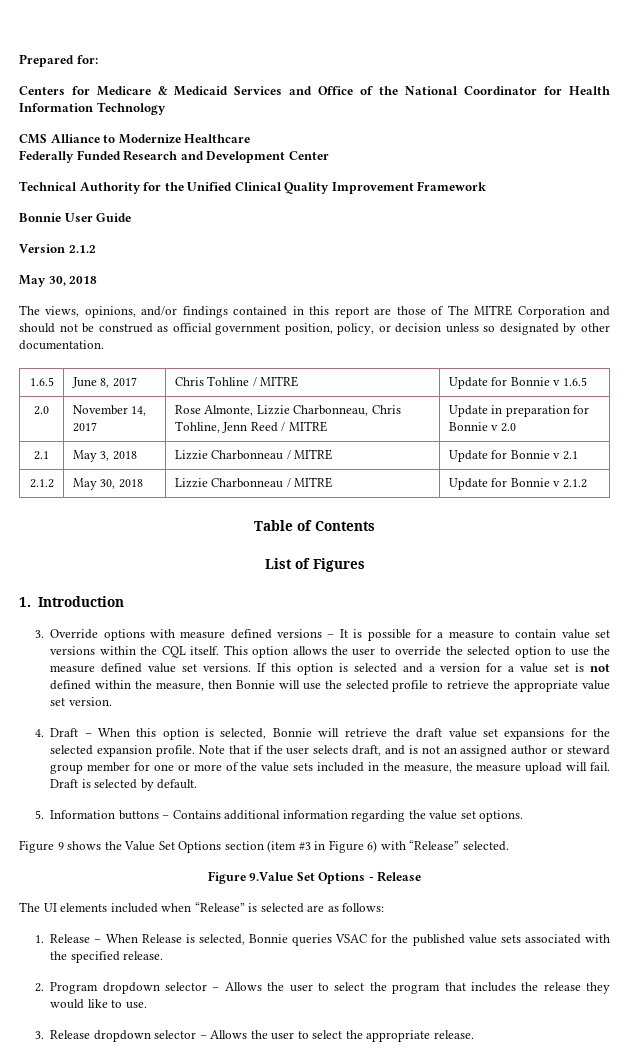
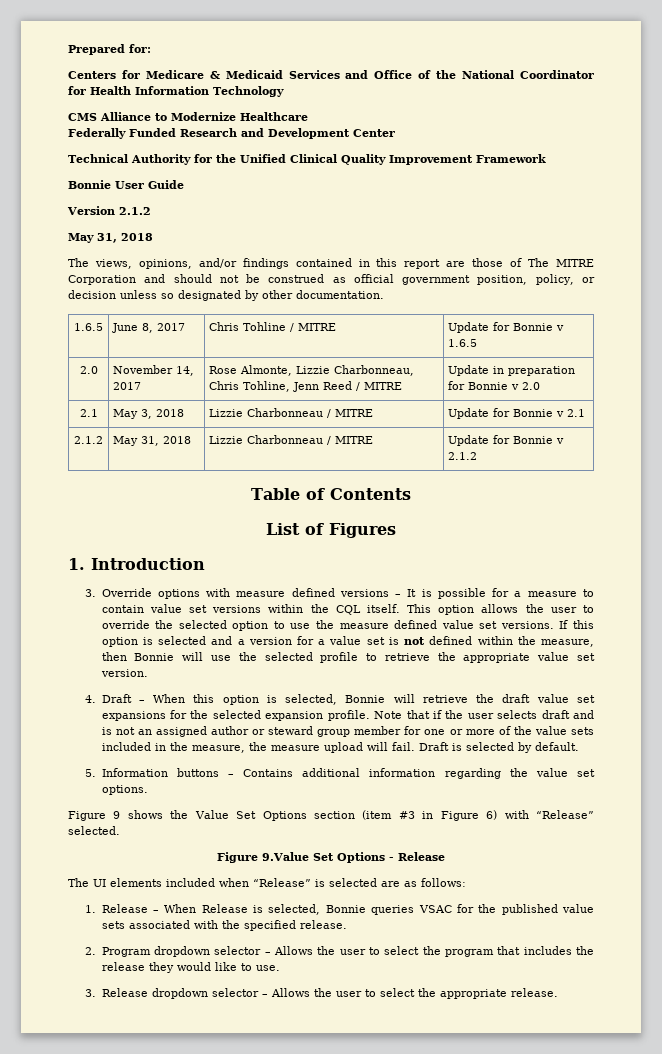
[48,276,66,286] 30, -> [97,233,117,243] 31,
[100,479,116,489] 30, -> [141,436,160,446] 31,
[352,745,382,756] draft, -> [541,710,570,719] draft

